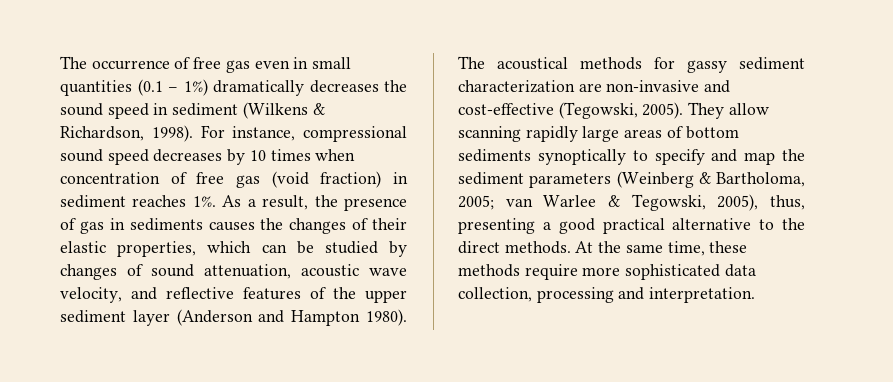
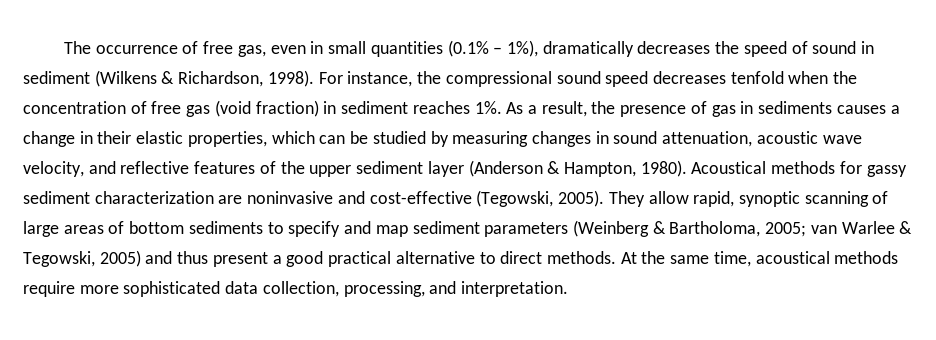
[225,60,250,73] gas -> [237,45,266,57] gas,
[137,79,407,96] [60,103,149,119] (0.1 – 1%) dramatically decreases the sound speed -> [447,40,857,57] (0.1% – 1%), dramatically decreases the speed of sound
(296, 133) none -> [417,71,442,84] the
[227,149,356,165] by 10 times when -> [730,71,858,84] tenfold when the
[260,218,369,234] the changes of -> [890,105,900,114] [23,131,93,147] a change in
[60,264,143,280] changes of -> [452,131,609,147] measuring changes in
[258,309,408,326] [458,56,568,70] and Hampton 1980). The acoustical -> [547,160,767,177] & Hampton, 1980). Acoustical
[606,80,700,92] non-invasive -> [247,191,334,204] noninvasive
[458,126,578,142] scanning rapidly -> [693,191,889,207] rapid, synoptic scanning of
[537,149,626,165] synoptically -> (263, 227) none
[782,149,805,161] the -> (408, 231) none
[717,194,805,211] [458,218,535,234] 2005), thus, presenting -> [99,250,268,267] 2005) and thus present
[782,218,805,230] the -> (496, 258) none
[709,241,748,253] these -> [755,251,830,264] acoustical
[536,287,614,303] processing -> [343,281,425,297] processing,

